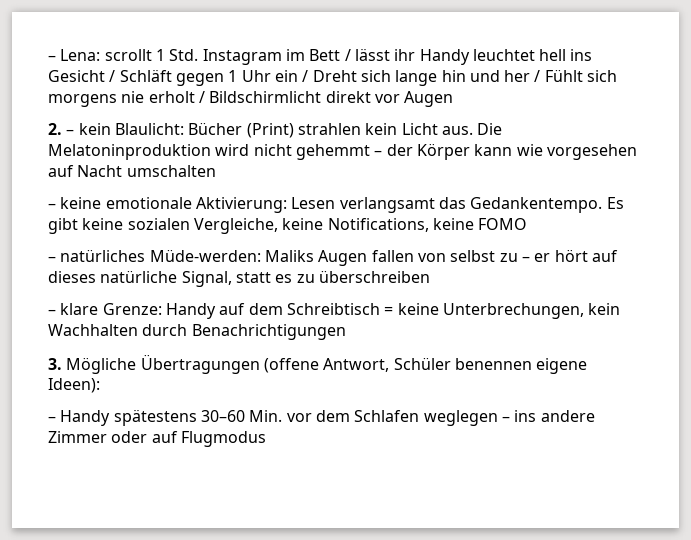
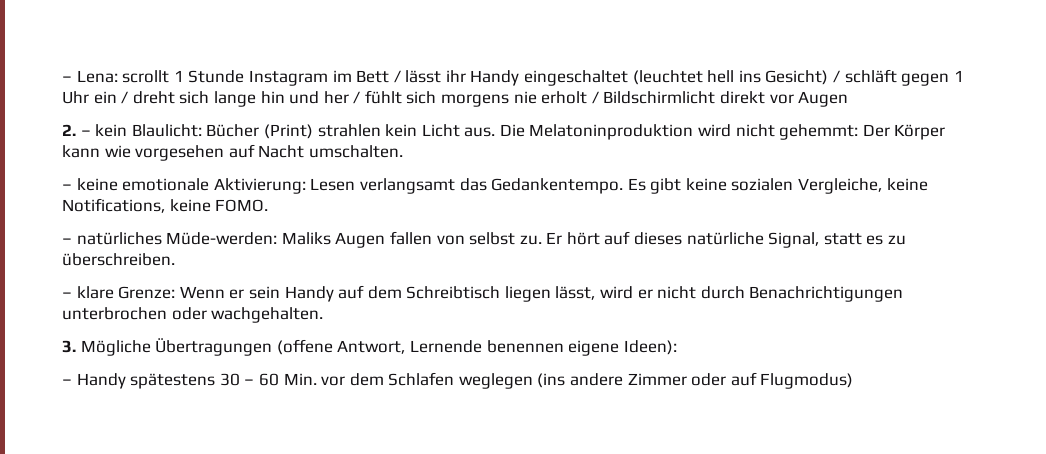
[169,49,199,61] Std. -> [188,70,245,83] Stunde
[472,49,593,61] [48,69,172,82] leuchtet hell ins Gesicht / Schläft -> [524,69,897,86] eingeschaltet (leuchtet hell ins Gesicht) / schläft
[312,70,357,82] Dreht -> [132,91,175,104] dreht
[544,69,583,82] Fühlt -> [364,90,402,104] fühlt
[295,144,413,160] gehemmt – der -> [779,124,890,140] gehemmt: Der
[126,165,216,177] umschalten -> [308,145,403,158] umschalten.
[478,218,528,230] FOMO -> [215,199,269,212] FOMO.
[499,253,551,262] zu – er -> [519,232,563,245] zu. Er
[318,270,430,283] überschreiben -> [62,253,175,266] überschreiben.
(162, 309) none -> [179,286,280,299] Wenn er sein
[384,303,621,319] [48,324,138,336] = keine Unterbrechungen, kein Wachhalten -> [504,286,697,302] liegen lässt, wird er nicht
(346, 332) none -> [62,307,324,323] unterbrochen oder wachgehalten.
[393,357,451,370] Schüler -> [409,340,482,353] Lernende
[200,410,245,422] 30–60 -> [219,373,279,386] 30 – 60
[501,410,537,422] – ins -> [537,373,566,388] (ins
[180,431,266,447] Flugmodus -> [760,373,854,389] Flugmodus)

